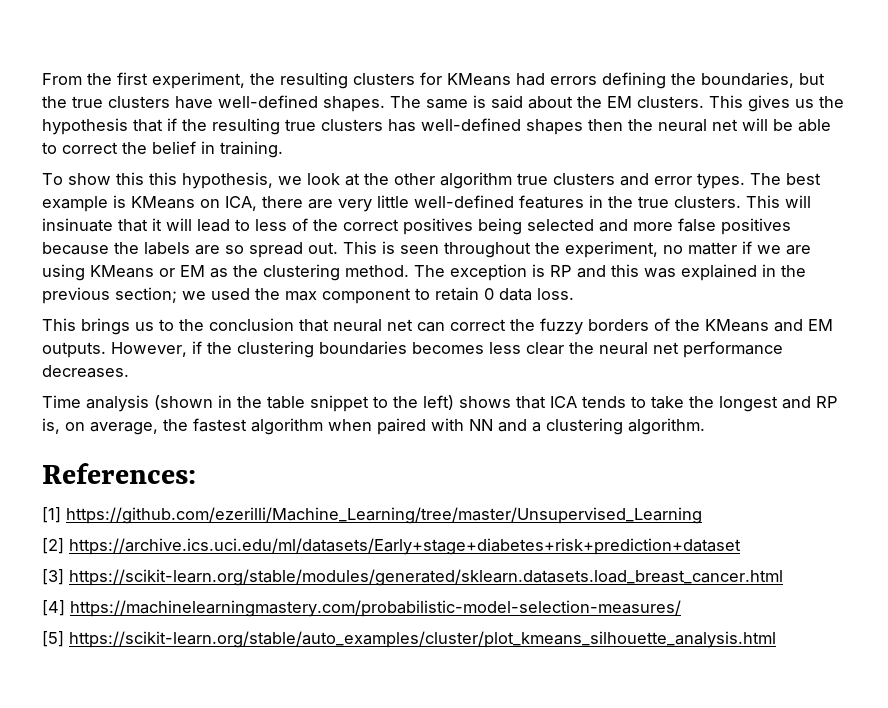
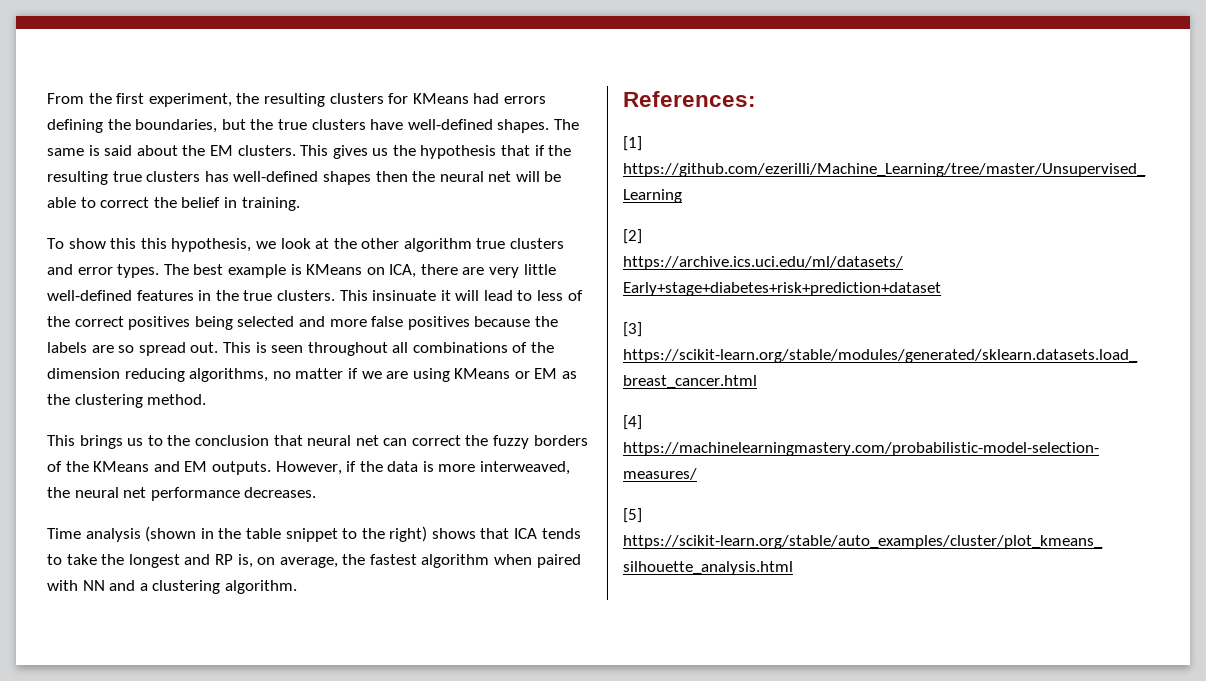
[785,195,811,208] [42,218,148,232] will insinuate that -> [372,290,437,301] insinuate
[535,241,658,258] the experiment, -> [392,342,555,353] [47,368,269,382] all combinations of the dimension reducing algorithms,
[414,264,806,281] [42,287,574,304] The exception is RP and this was explained in the previous section; we used the max component to retain 0 data loss. -> (207, 399) none
[237,341,564,358] clustering boundaries becomes less clear -> [387,461,571,475] data is more interweaved,
[423,395,454,410] left) -> [389,526,428,542] right)

